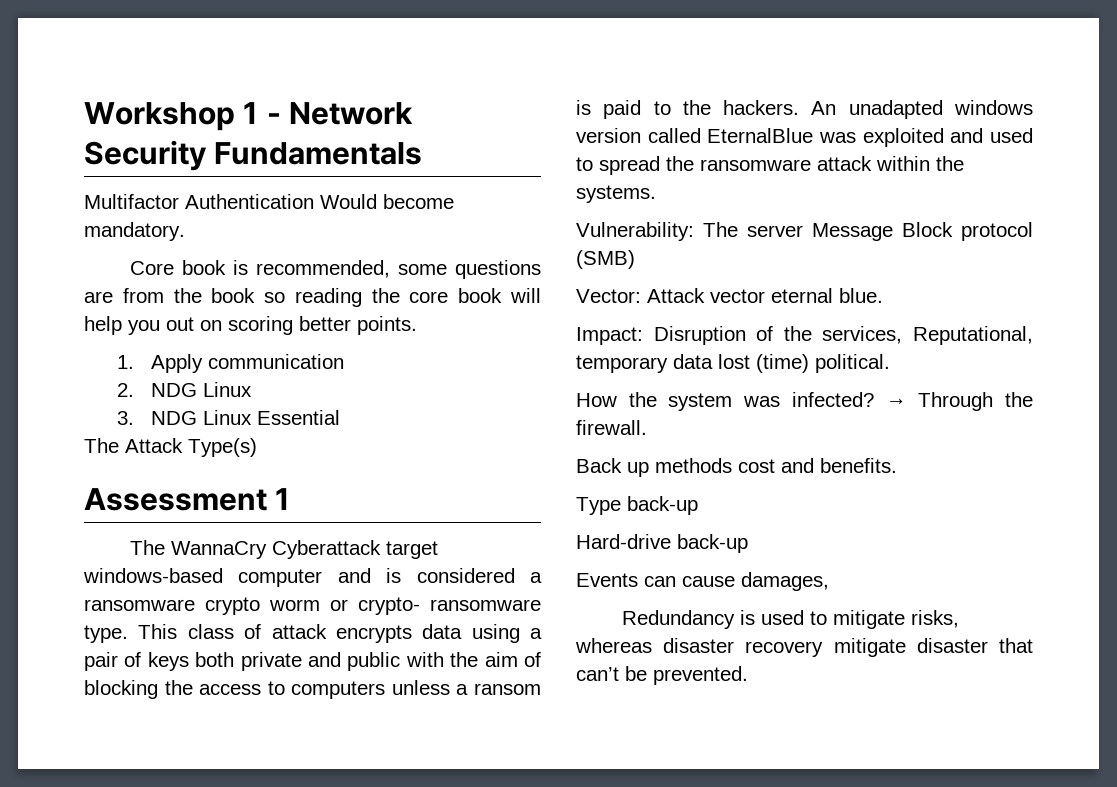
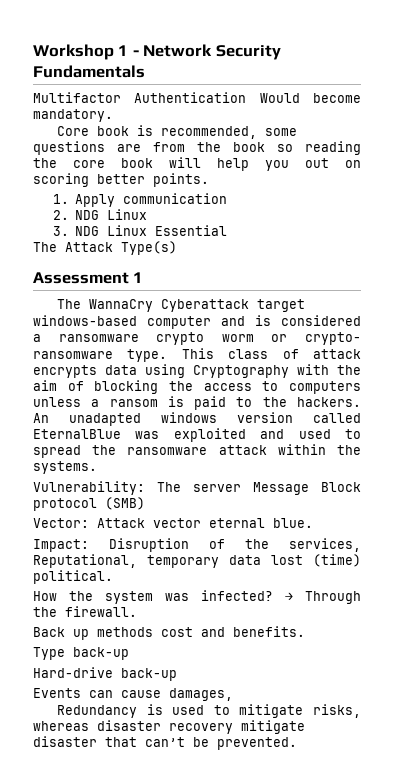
[530,628,542,639] [84,652,401,671] a pair of keys both private and public -> [193,365,289,378] Cryptography

